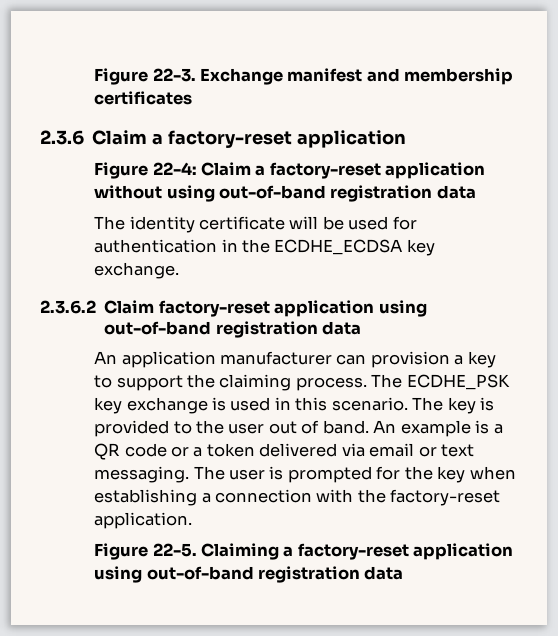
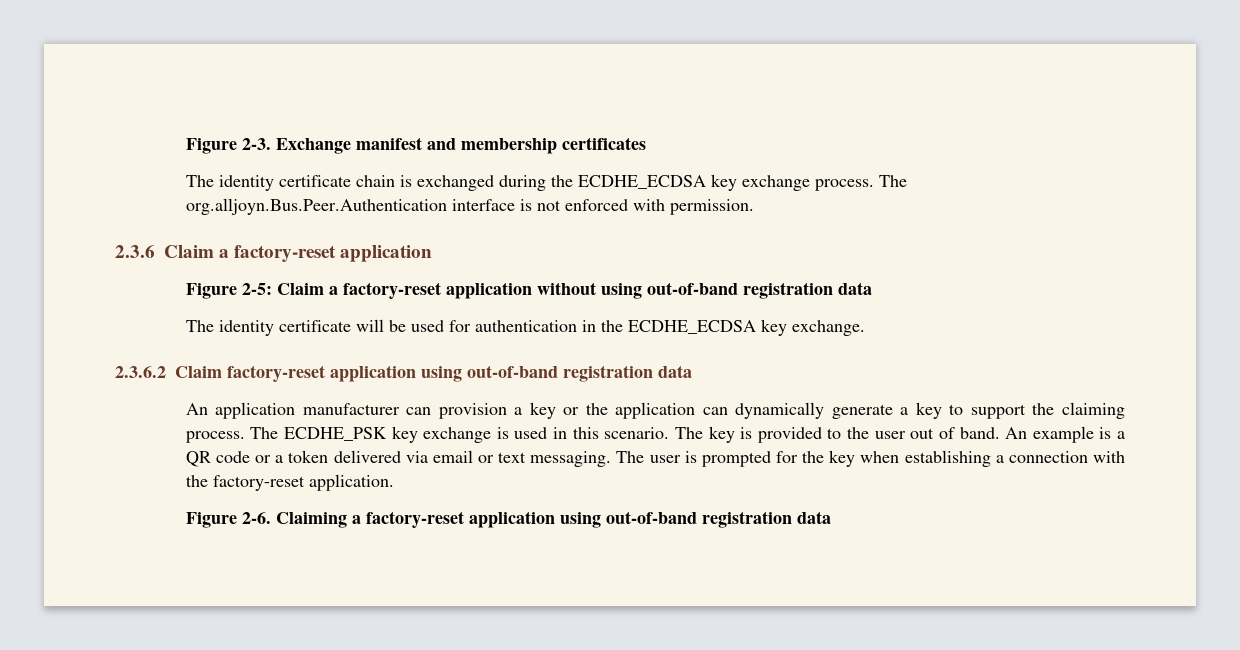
[94,68,196,85] Figure 22-3. -> [185,138,271,154] Figure 2-3.
(193, 98) none -> [185,174,907,191] [185,198,754,215] // The identity certificate chain is exchanged during the ECDHE_ECDSA key exchange process. The org.alljoyn.Bus.Peer.Authentication interface is not enforced with permission.
[152,162,197,175] 22-4: -> [241,283,272,295] 2-5:
(496, 359) none -> [563,402,942,419] or the application can dynamically generate a key
[152,543,197,557] 22-5. -> [241,512,271,524] 2-6.

